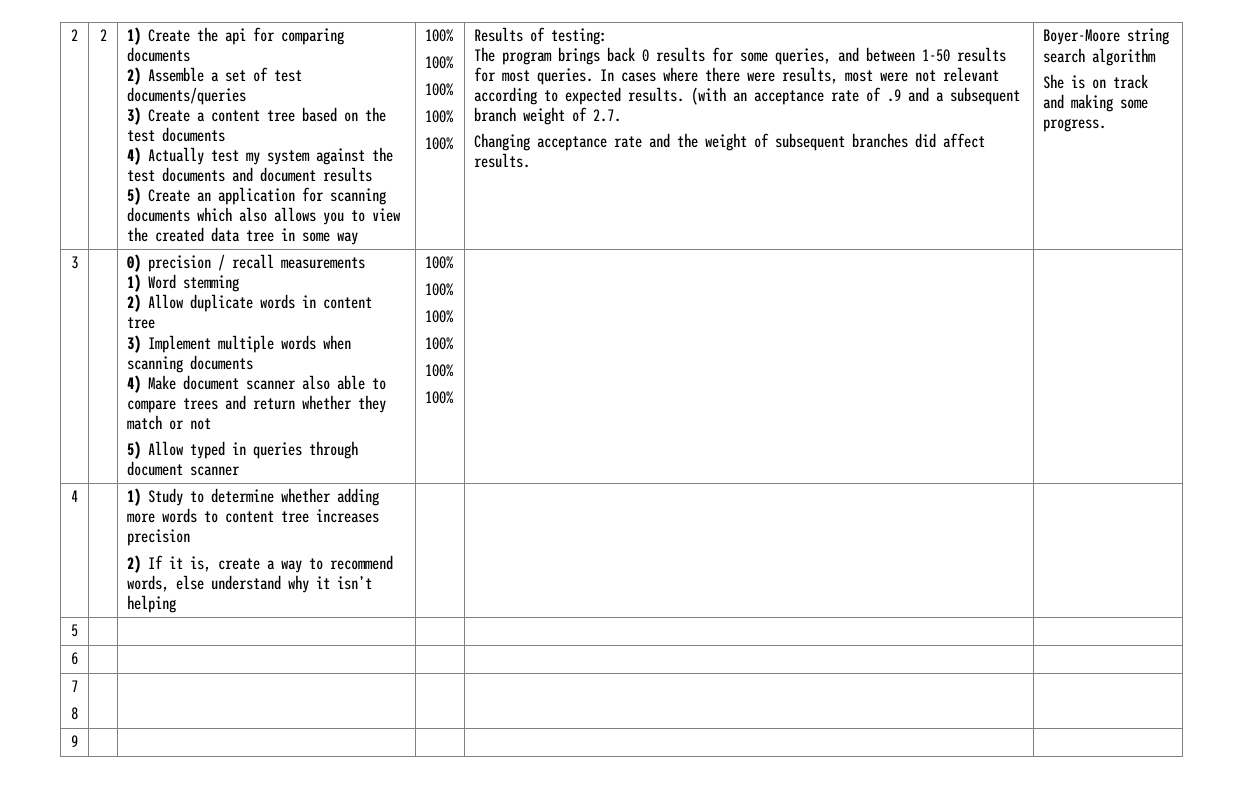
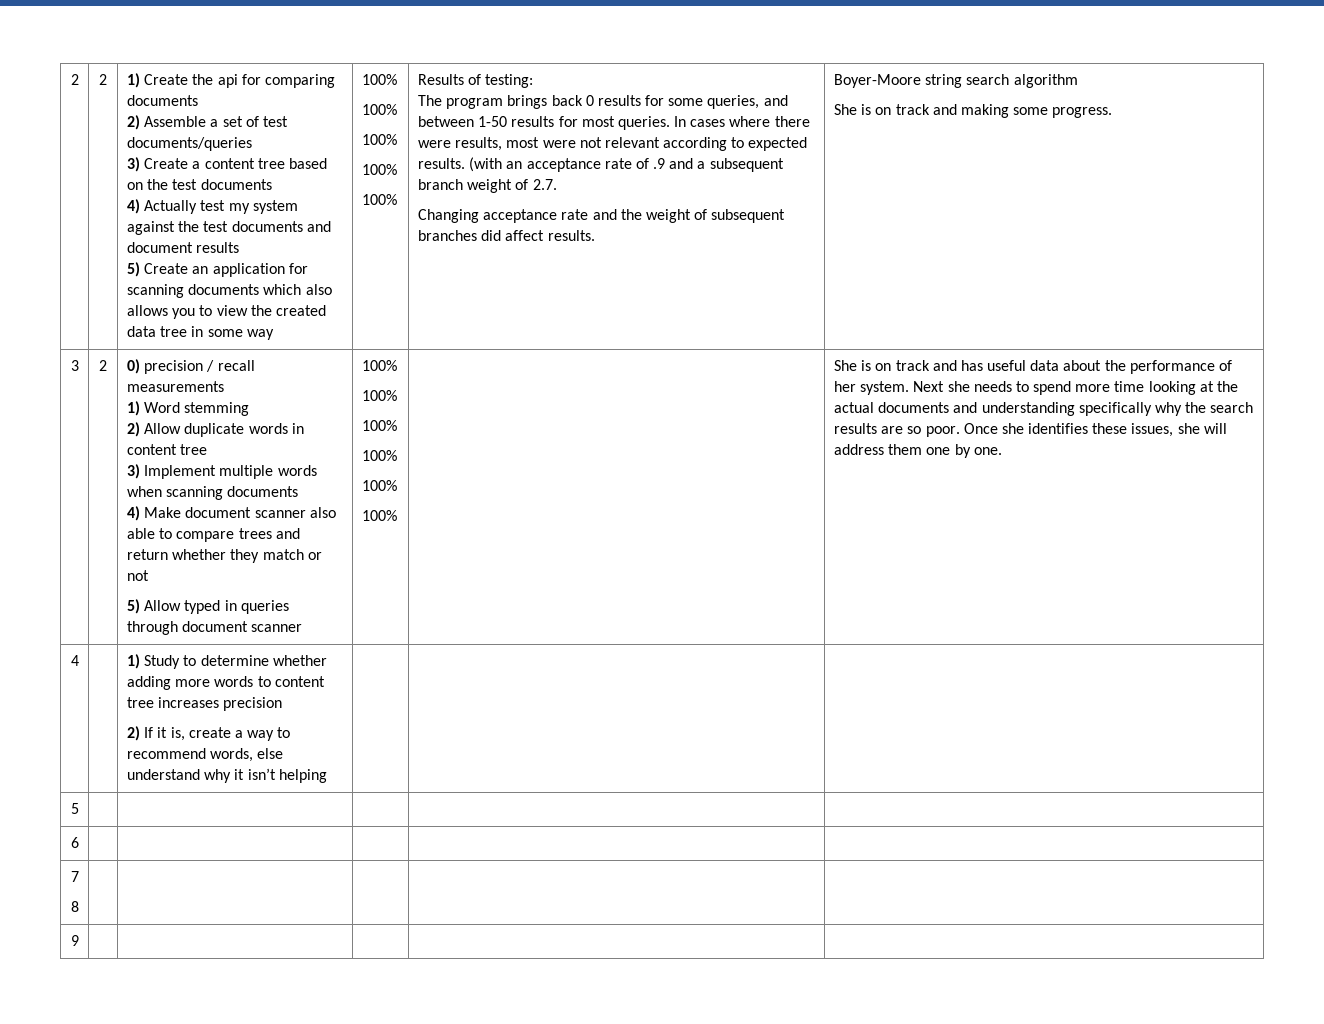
(78, 262) none -> [99,360,107,371] 2
(454, 397) none -> [833,360,1232,374] [833,381,1238,395] [833,402,1254,416] [833,423,1227,437] [833,444,1002,458] She is on track and has useful data about the performance of her system. Next she needs to spend more time looking at the actual documents and understanding specifically why the search results are so poor. Once she identifies these issues, she will address them one by one.

